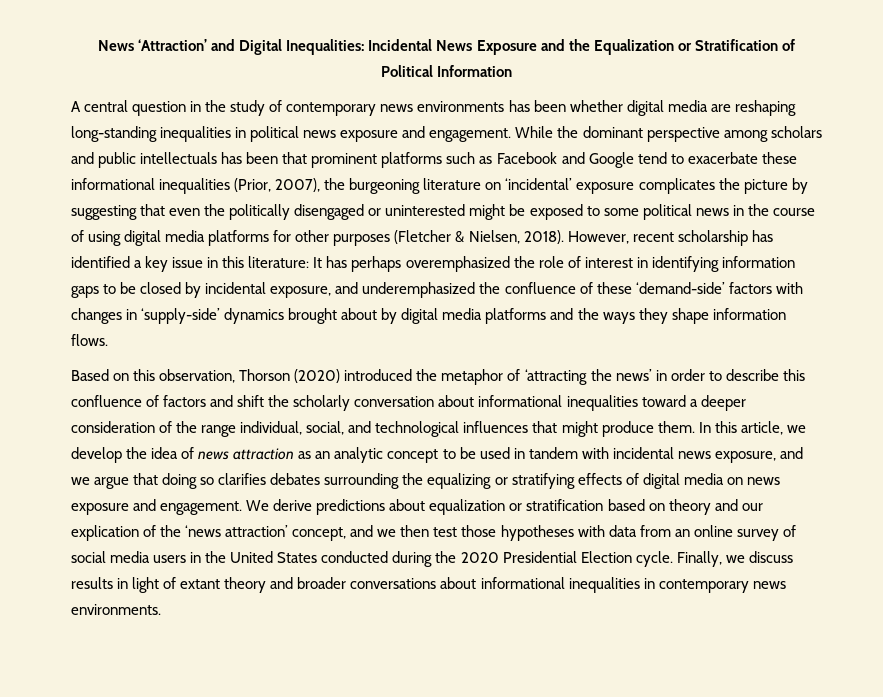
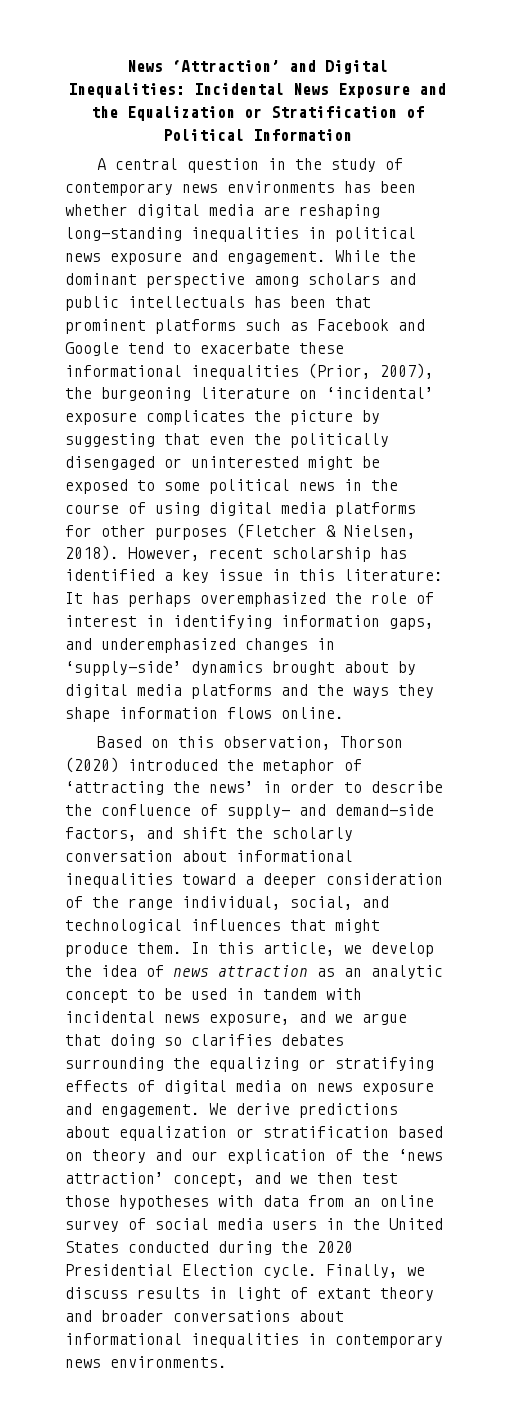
[71,282,803,298] gaps to be closed by incidental exposure, and underemphasized the confluence of these ‘demand-side’ factors with -> [389,618,434,630] [65,638,236,653] gaps, and underemphasized
[71,334,108,346] flows. -> [227,707,344,719] flows online.
[782,369,805,381] [71,395,207,407] this confluence of factors -> [65,804,434,819] [65,827,137,841] the confluence of supply- and demand-side factors,

